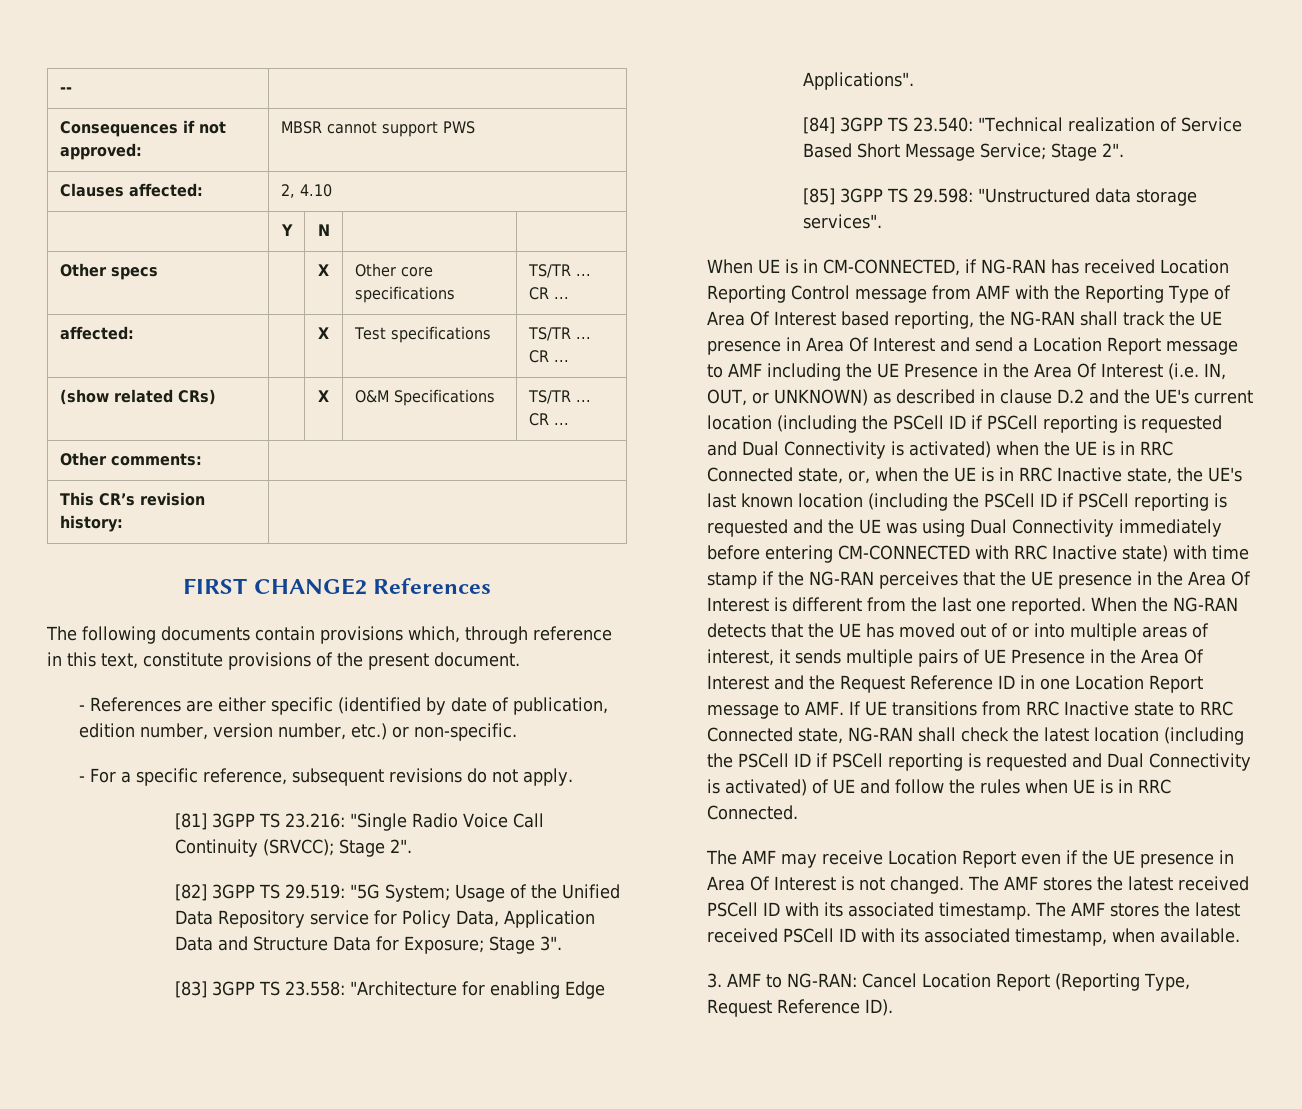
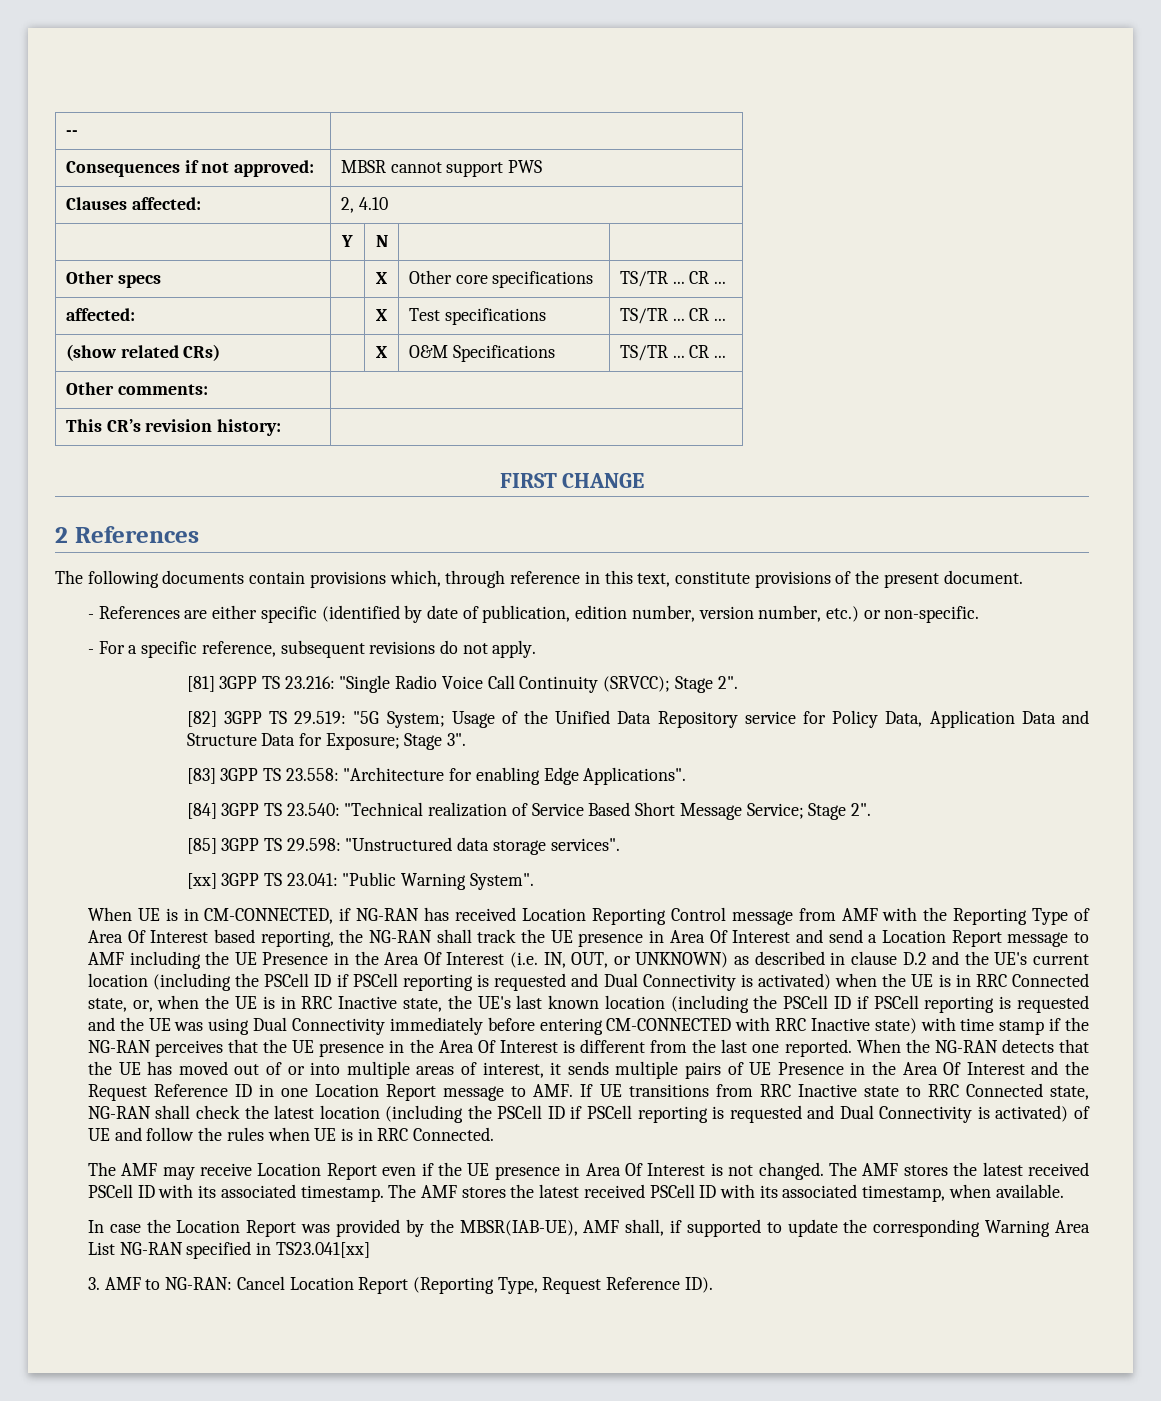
[253,578,367,595] CHANGE2 -> [562,473,645,488] [55,527,68,543] CHANGE // 2
(883, 221) none -> [186,872,534,890] // [xx] 3GPP TS 23.041: "Public Warning System".
(1241, 935) none -> [87,1219,1091,1237] [87,1241,370,1259] // In case the Location Report was provided by the MBSR(IAB-UE), AMF shall, if supported to update the corresponding Warning Area List NG-RAN specified in TS23.041[xx]

